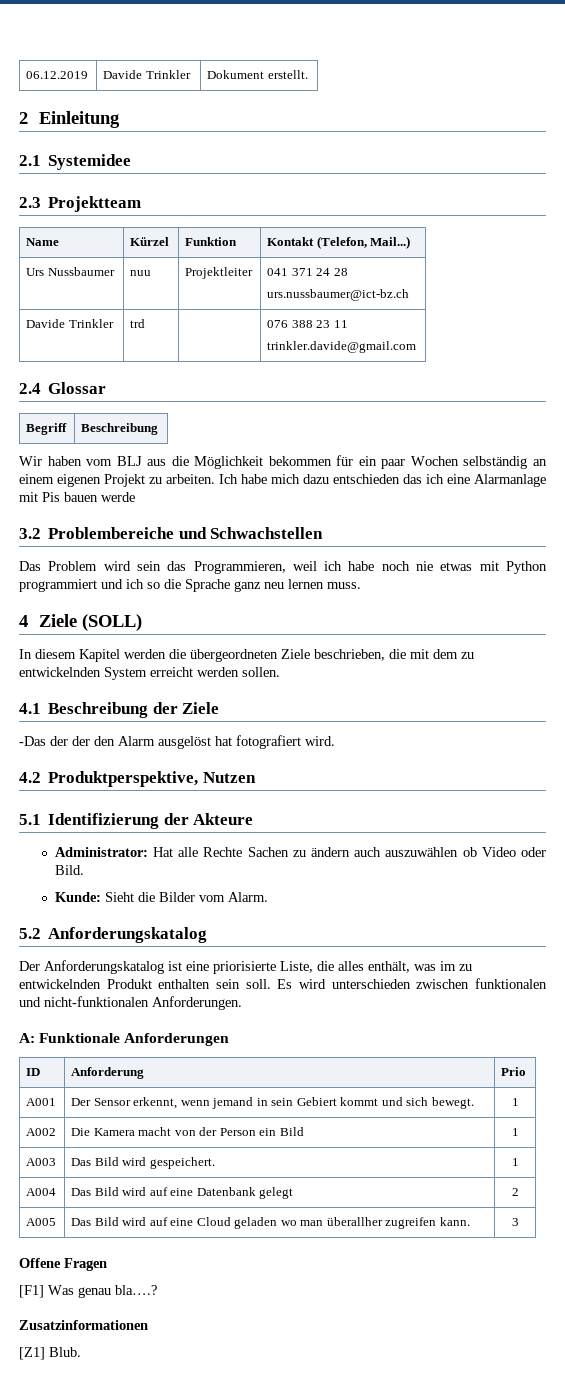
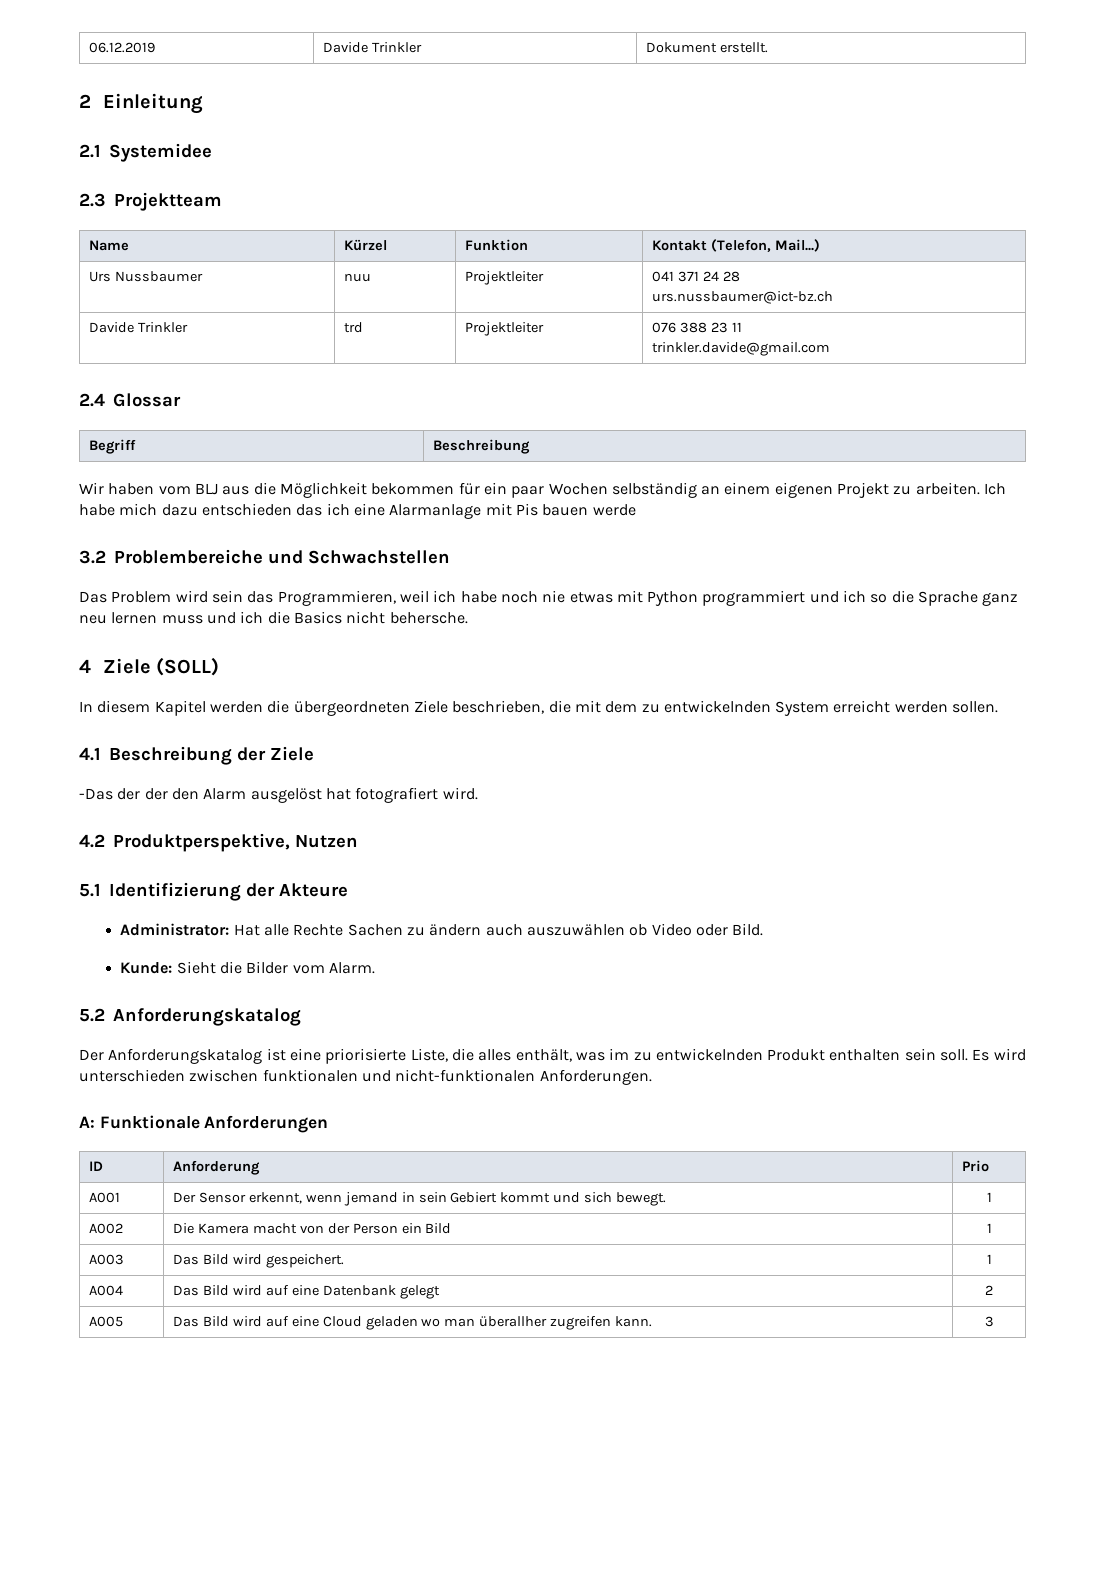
(146, 323) none -> [465,322,545,336] Projektleiter
[327,582,361,589] muss. -> [161,611,468,624] muss und ich die Basics nicht behersche.
[19,1258,107,1271] [19,1285,157,1298] [19,1320,148,1330] [19,1347,81,1360] // Offene Fragen // [F1] Was genau bla….? // Zusatzinformationen // [Z1] Blub. -> (994, 1321) none

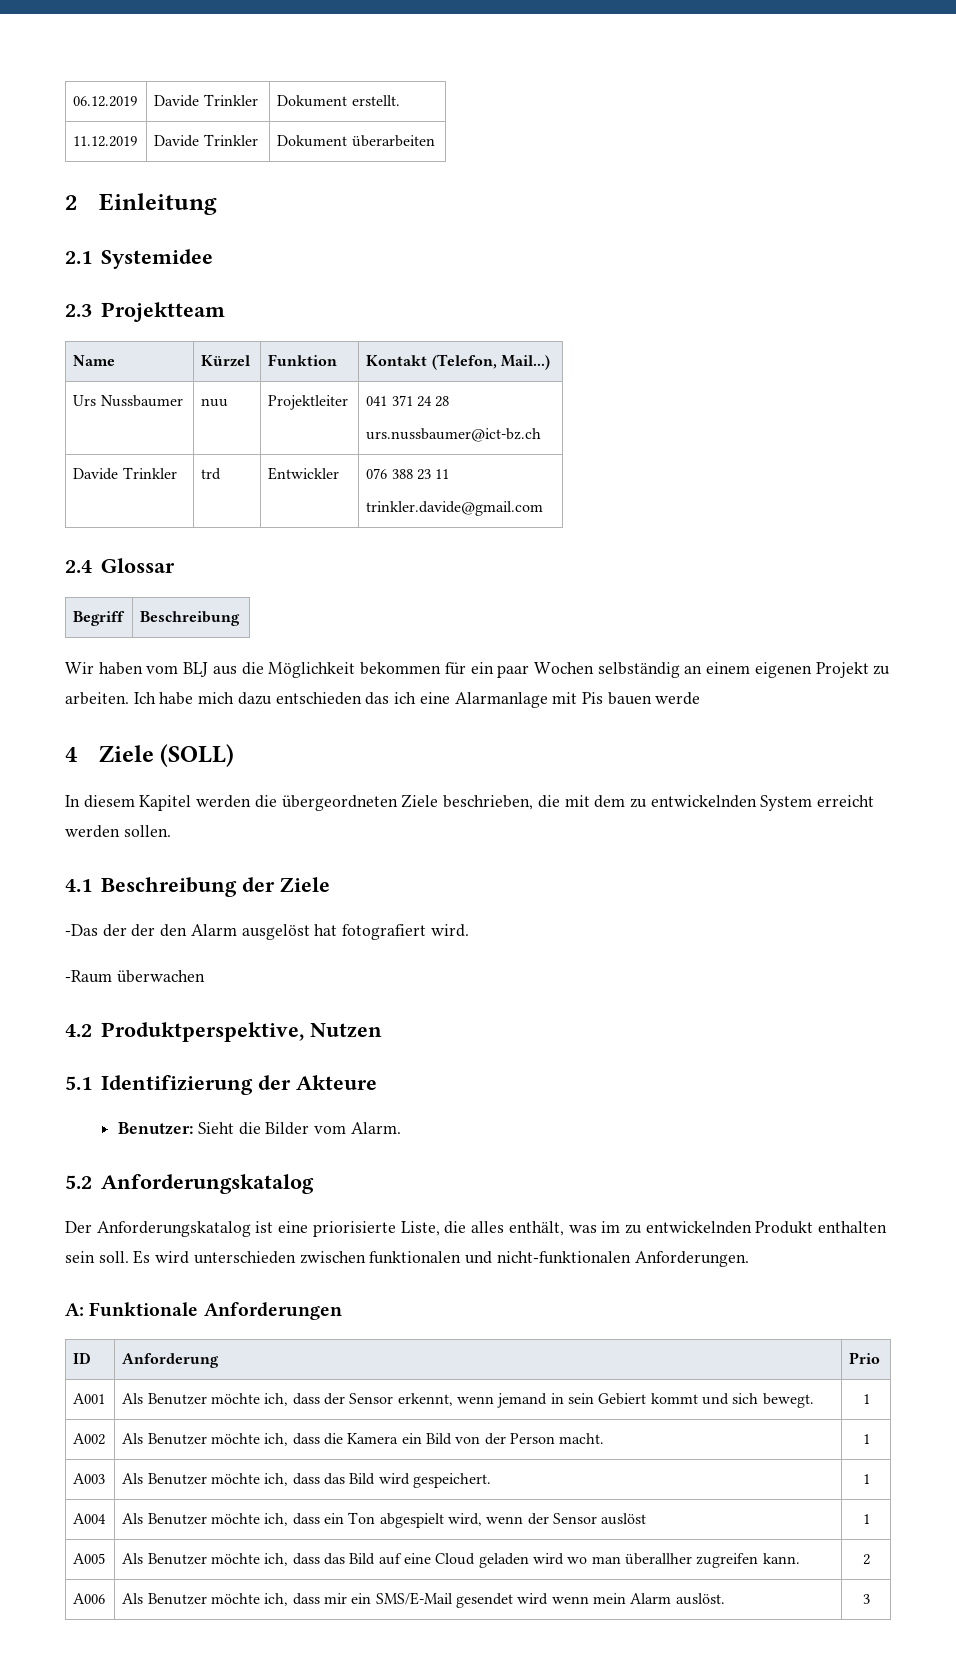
(768, 47) none -> [73,136,138,147] [154,134,258,147] [277,135,435,147] // 11.12.2019 | Davide Trinkler | Dokument überarbeiten
[465,322,545,336] Projektleiter -> [268,467,340,480] Entwickler
[79,549,450,564] [79,590,1019,606] [79,611,468,624] // 3.2 Problembereiche und Schwachstellen // Das Problem wird sein das Programmieren, weil ich habe noch nie etwas mit Python programmiert und ich so die Sprache ganz neu lernen muss und ich die Basics nicht behersche. -> (701, 698) none
(478, 793) none -> [65,970,205,983] // -Raum überwachen
[120,923,764,936] [120,962,173,974] Administrator: Hat alle Rechte Sachen zu ändern auch auszuwählen ob Video oder Bild. // Kunde: -> [118,1122,194,1135] Benutzer:
[173,1192,197,1203] Der -> [122,1393,346,1406] Als Benutzer möchte ich, dass der
[173,1223,297,1234] Die Kamera macht -> [122,1433,452,1446] Als Benutzer möchte ich, dass die Kamera ein Bild
[401,1223,452,1234] ein Bild -> [559,1433,605,1444] macht.
[173,1254,200,1265] Das -> [122,1473,346,1486] Als Benutzer möchte ich, dass das
[173,1285,440,1299] [985,1285,993,1295] [89,1316,124,1327] [173,1316,262,1327] Das Bild wird auf eine Datenbank gelegt | 2 // A005 | Das Bild wird -> [122,1512,647,1528] [862,1514,870,1524] [73,1553,106,1564] [122,1553,376,1566] Als Benutzer möchte ich, dass ein Ton abgespielt wird, wenn der Sensor auslöst | 1 // A005 | Als Benutzer möchte ich, dass das Bild
(418, 1323) none -> [532,1553,564,1565] wird
(653, 1321) none -> [862,1554,870,1565] [73,1593,106,1604] [122,1592,725,1608] | 2 // A006 | Als Benutzer möchte ich, dass mir ein SMS/E-Mail gesendet wird wenn mein Alarm auslöst.

